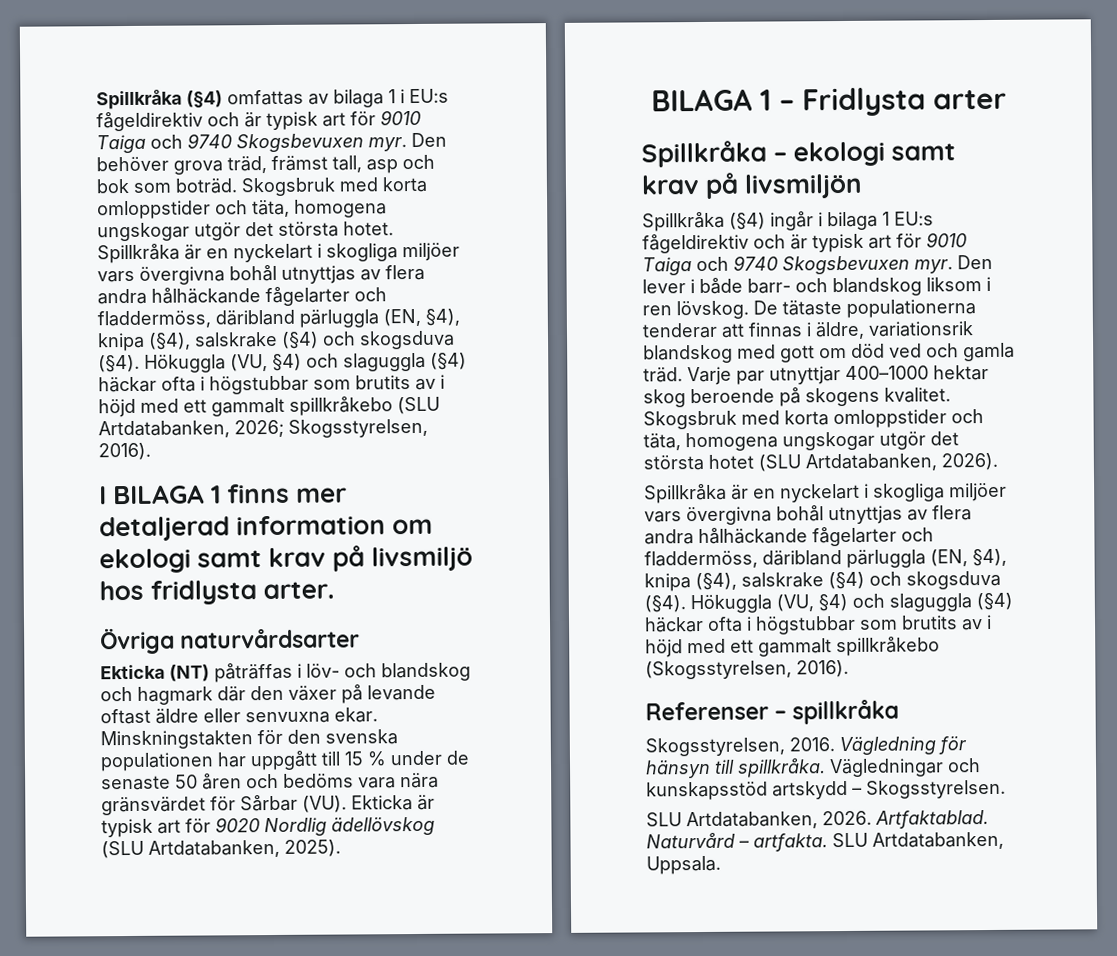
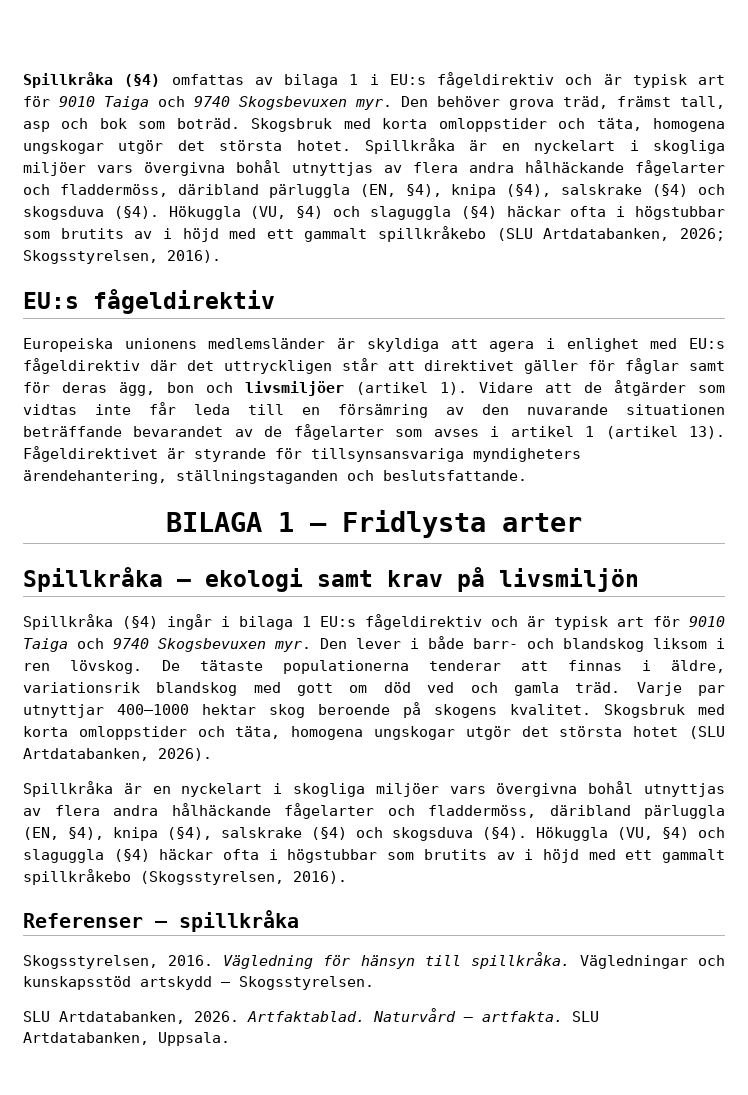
[99,483,348,505] [99,515,434,542] [99,545,474,574] [99,580,335,605] [100,627,361,655] [100,662,471,683] [100,684,436,705] [100,707,378,725] [100,729,398,750] [100,750,469,772] [101,772,439,791] [101,794,435,816] [101,816,435,838] [101,839,341,859] I BILAGA 1 finns mer detaljerad information om ekologi samt krav på livsmiljö hos fridlysta arter. // Övriga naturvårdsarter // Ekticka (NT) påträffas i löv- och blandskog och hagmark där den växer på levande oftast äldre eller senvuxna ekar. Minskningstakten för den svenska populationen har uppgått till 15 % under de senaste 50 åren och bedöms vara nära gränsvärdet för Sårbar (VU). Ekticka är typisk art för 9020 Nordlig ädellövskog (SLU Artdatabanken, 2025). -> [23,289,275,314] [23,338,726,352] [23,358,725,374] [23,380,725,396] [23,402,725,418] [23,424,725,440] [23,446,581,462] [23,470,527,484] EU:s fågeldirektiv // Europeiska unionens medlemsländer är skyldiga att agera i enlighet med EU:s fågeldirektiv där det uttryckligen står att direktivet gäller för fåglar samt för deras ägg, bon och livsmiljöer (artikel 1). Vidare att de åtgärder som vidtas inte får leda till en försämring av den nuvarande situationen beträffande bevarandet av de fågelarter som avses i artikel 1 (artikel 13). Fågeldirektivet är styrande för tillsynsansvariga myndigheters ärendehantering, ställningstaganden och beslutsfattande.

